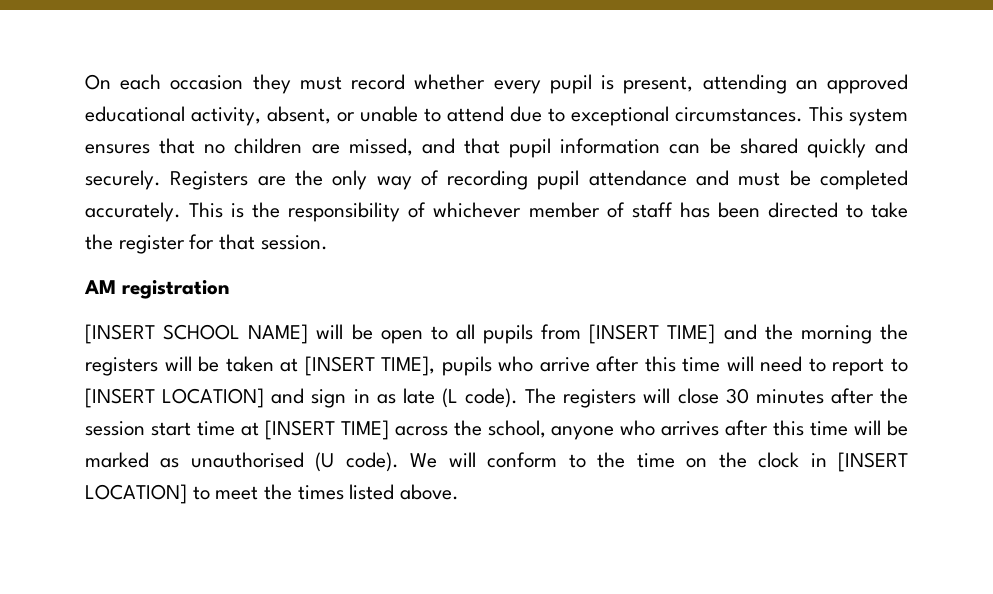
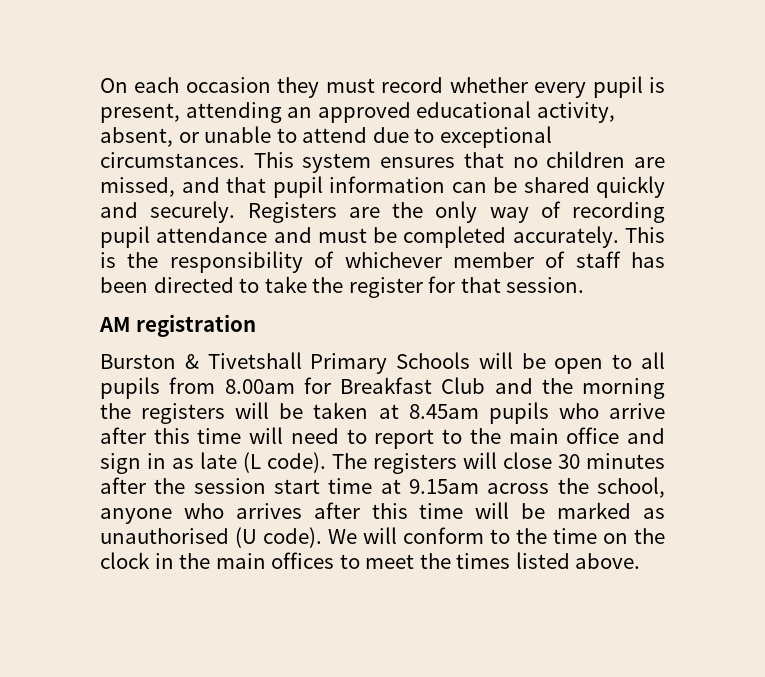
[85,324,309,344] [INSERT SCHOOL NAME] -> [100,352,471,374] Burston & Tivetshall Primary Schools
[589,324,716,344] [INSERT TIME] -> [224,377,486,394] 8.00am for Breakfast Club
[304,356,436,376] [INSERT TIME], -> [408,404,479,419] 8.45am
[85,388,265,408] [INSERT LOCATION] -> [469,427,620,444] the main office
[264,420,389,440] [INSERT TIME] -> [409,479,479,494] 9.15am
[838,452,909,472] [85,484,187,504] [INSERT LOCATION] -> [179,552,335,569] the main offices

